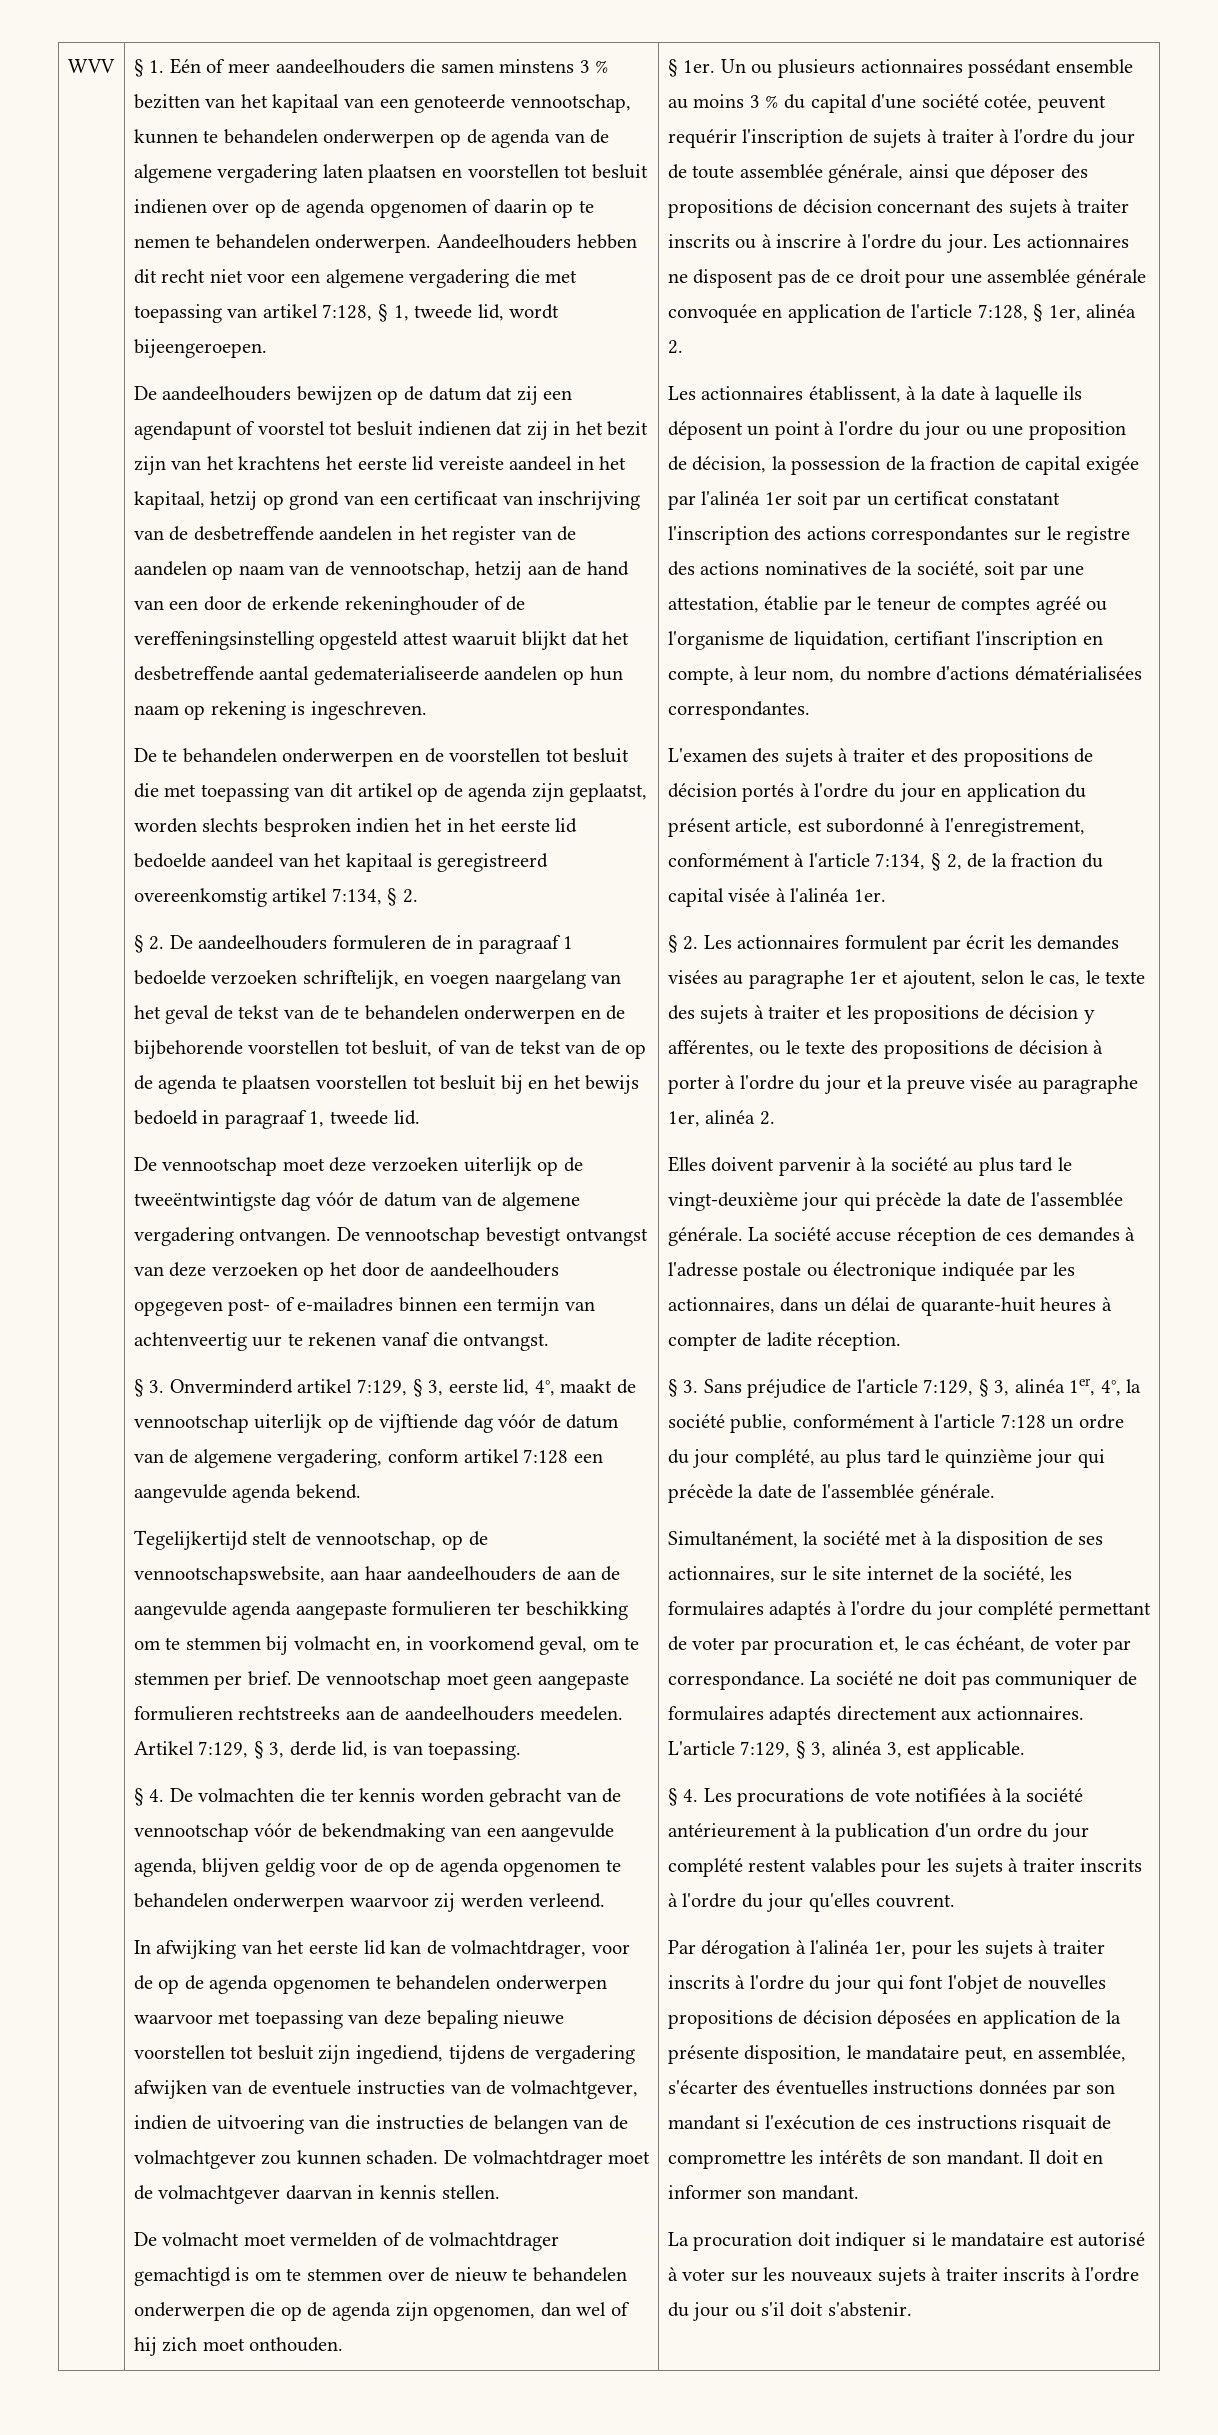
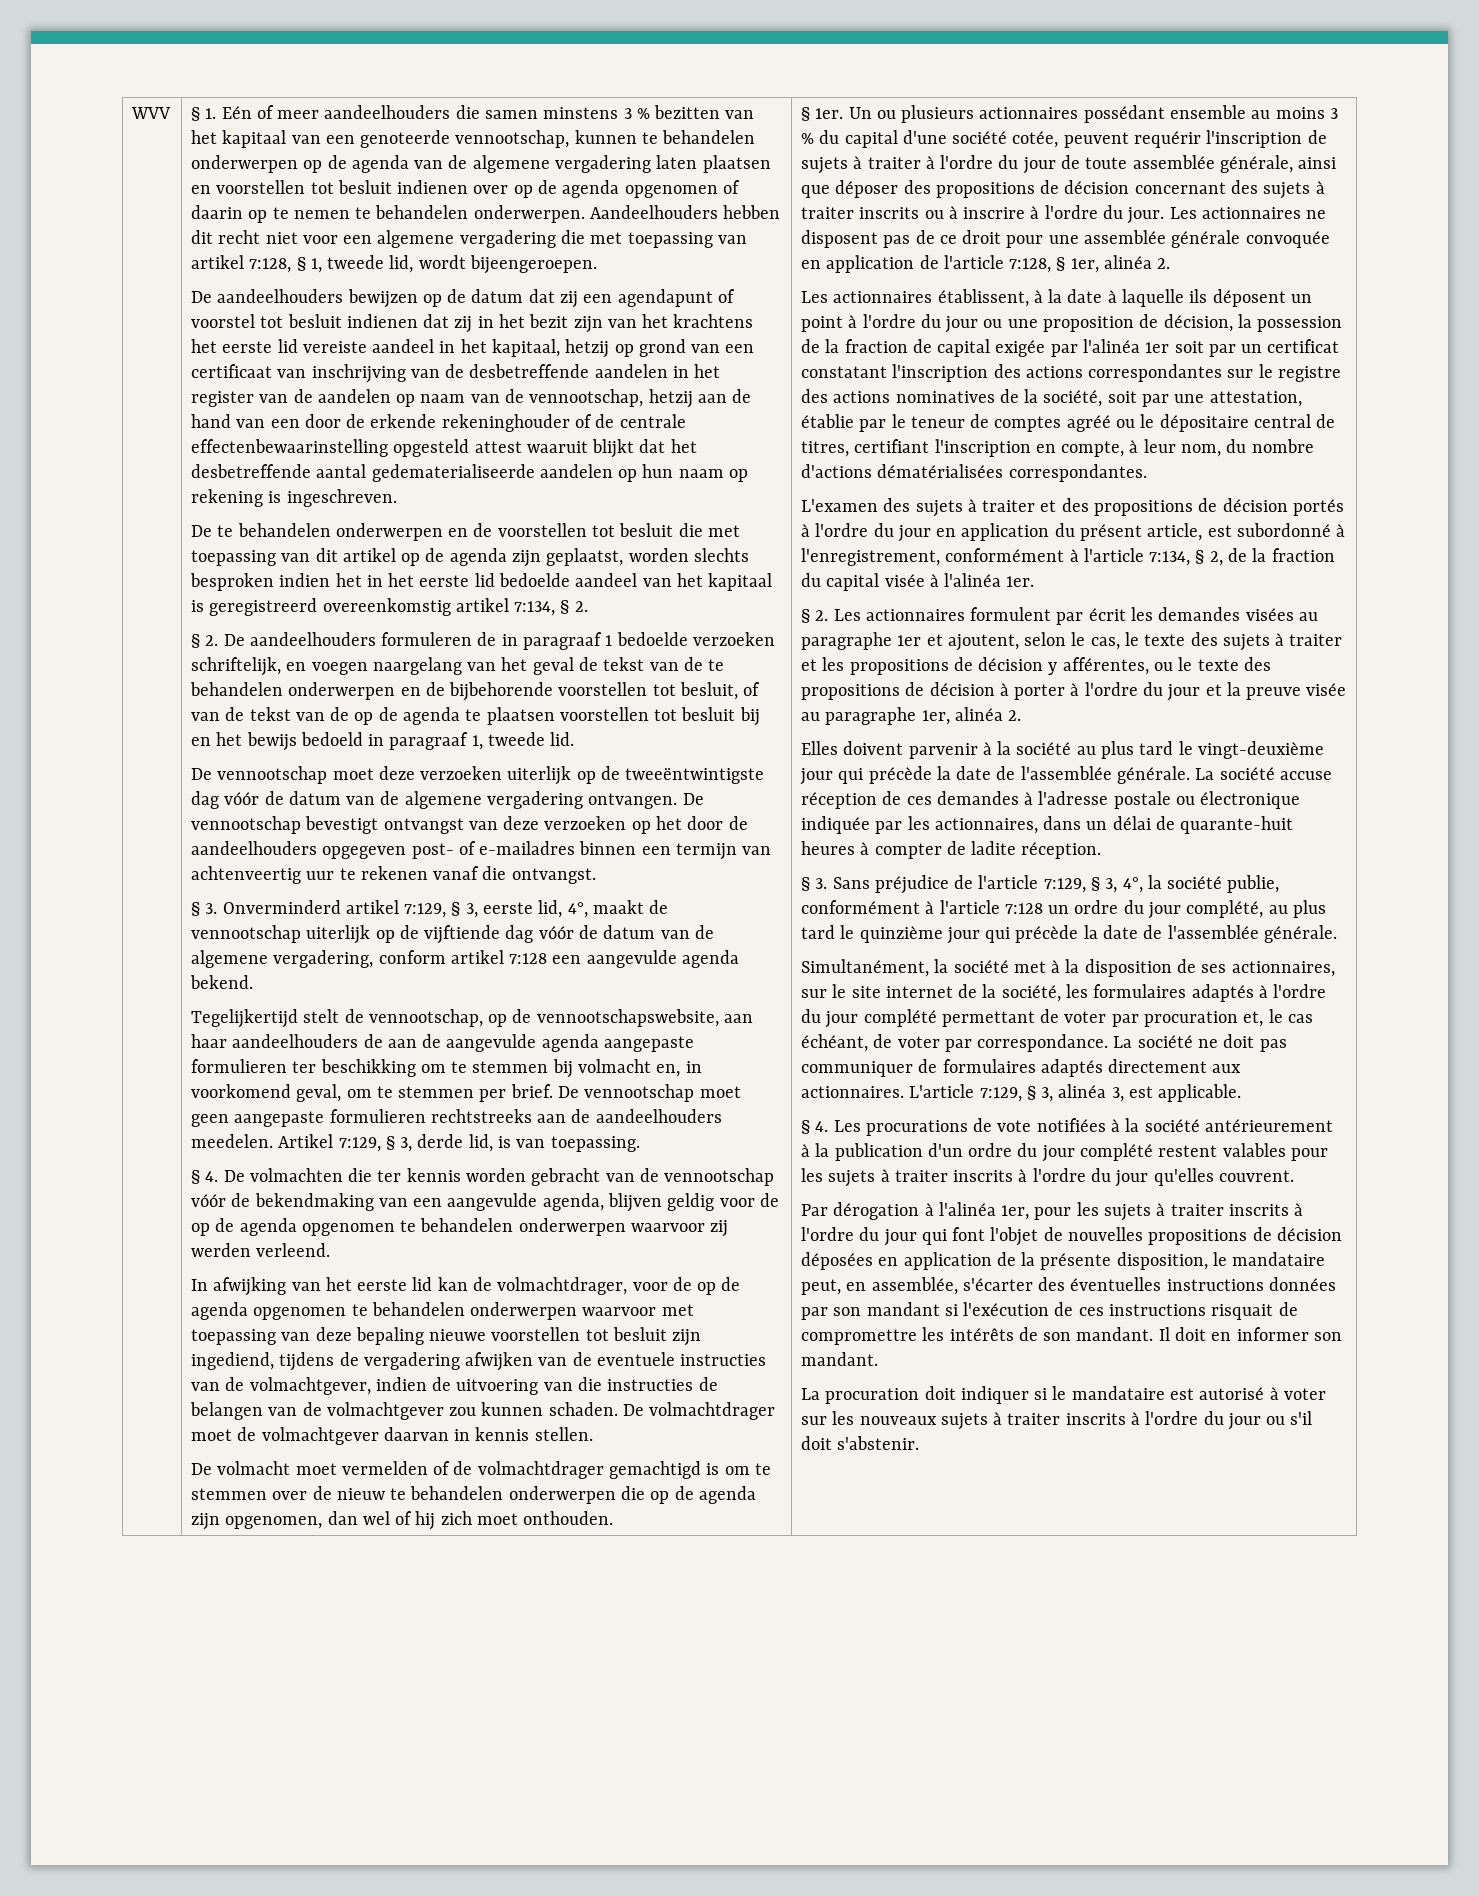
[133,631,314,650] vereffeningsinstelling -> [619,414,686,428] [191,439,389,457] centrale effectenbewaarinstelling
[667,631,889,650] l'organisme de liquidation, -> [1140,414,1336,432] [801,441,850,457] le dépositaire central de titres,
[1014,1378,1096,1396] alinéa 1er, -> (1118, 885) none

